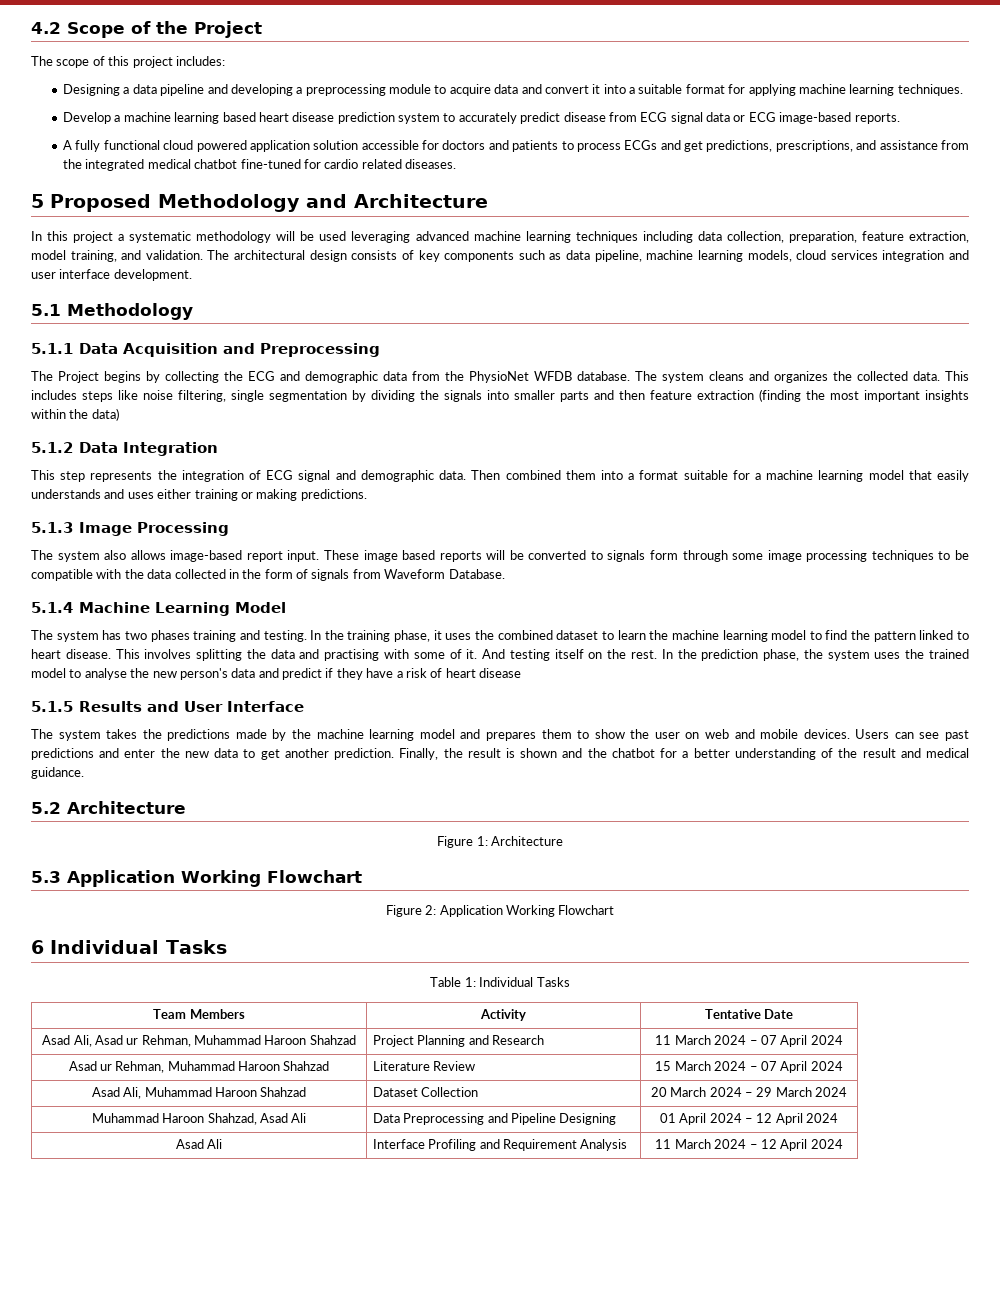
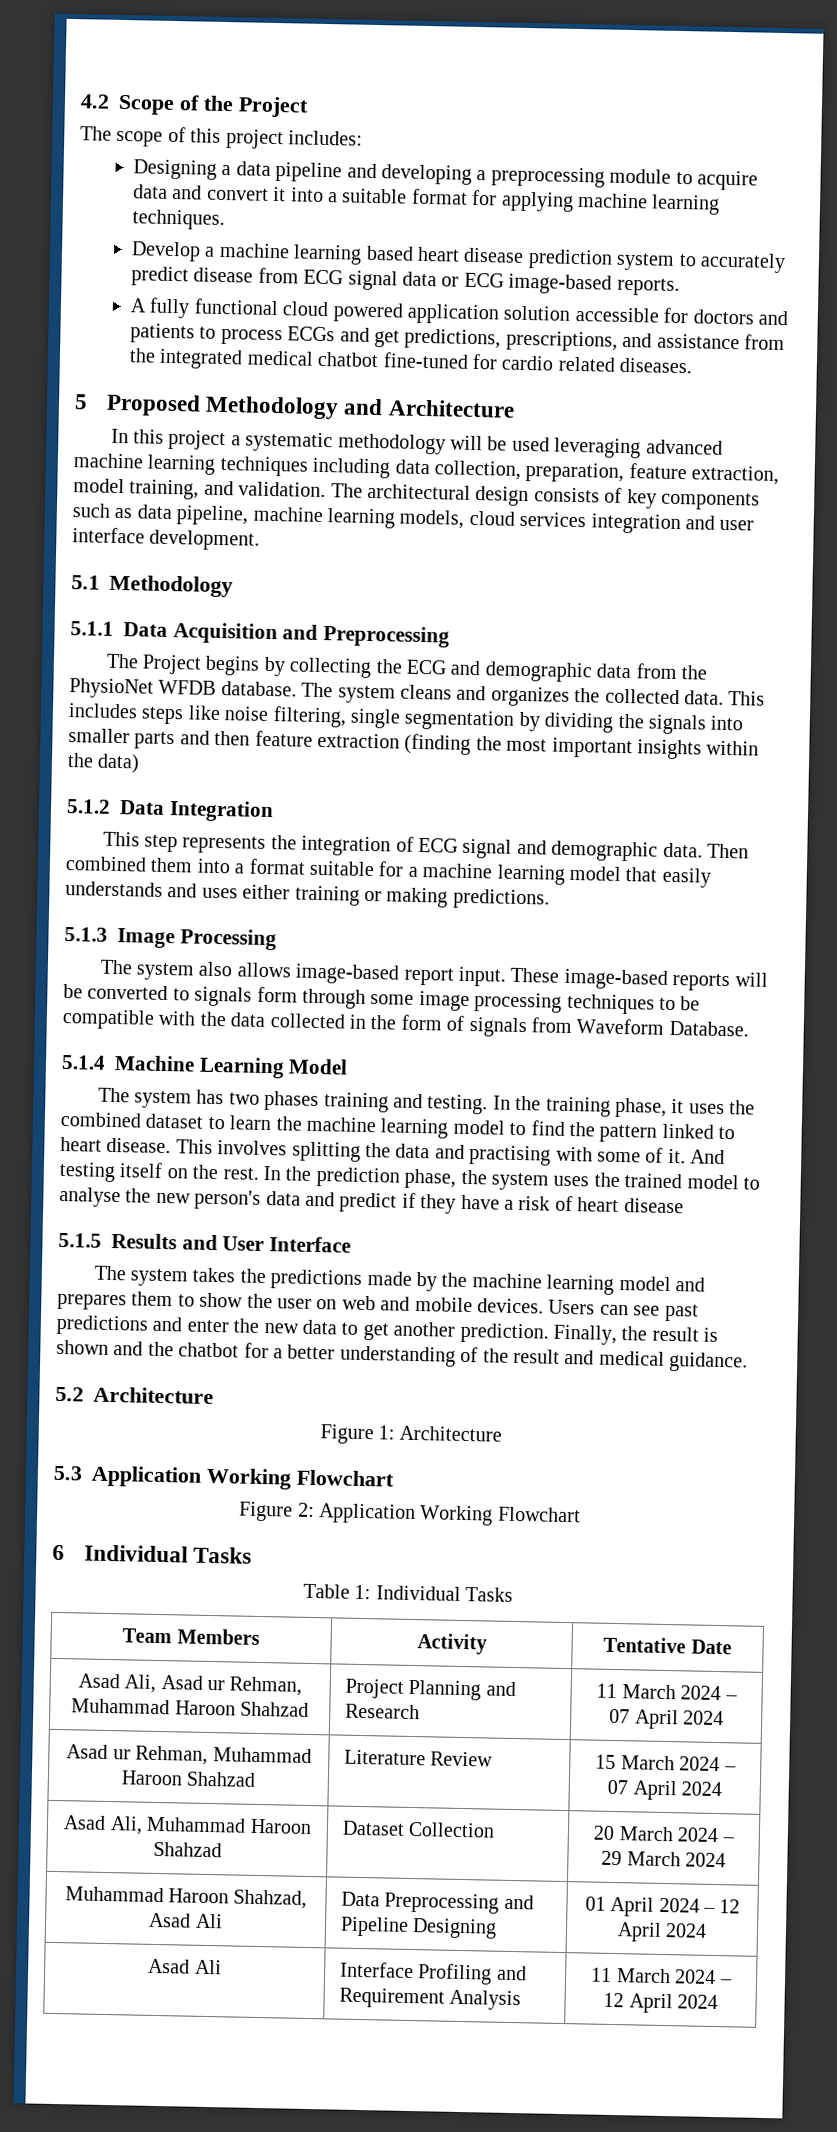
[363,550,436,562] image based -> [563,968,668,990] image-based

